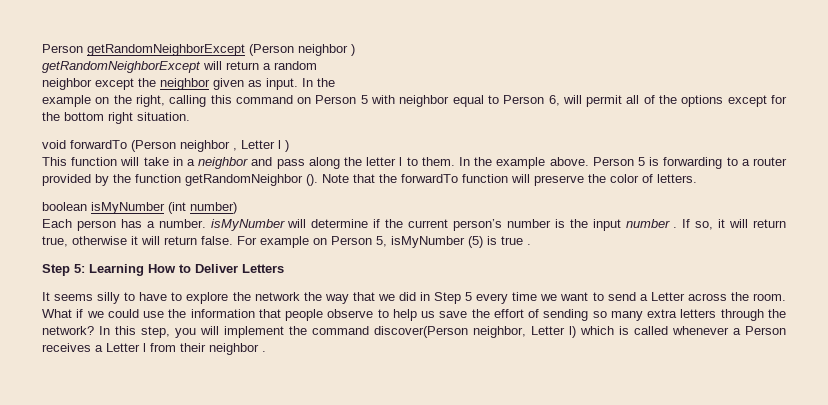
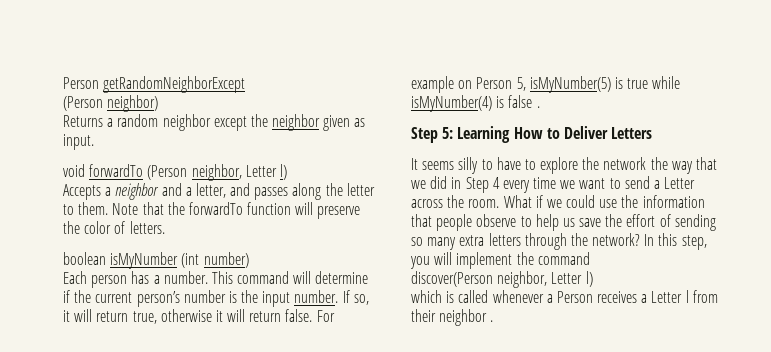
[249,44,355,56] [42,61,259,73] (Person neighbor ) // getRandomNeighborExcept will return -> [63,95,159,112] [63,115,103,127] // (Person neighbor) // Returns
(317, 65) // -> (159, 120) none
[302,78,335,87] [42,95,788,107] [42,112,190,124] [42,140,289,152] [42,157,305,169] In the // example on the right, calling this command on Person 5 with neighbor equal to Person 6, will permit all of the options except for the bottom right situation. // void forwardTo (Person neighbor , Letter l ) // This function will take in a neighbor and pass -> [63,164,287,181] [63,183,289,200] // void forwardTo (Person neighbor, Letter l) // Accepts a neighbor and a letter, and passes
[399,157,403,166] l -> (375, 189) none
[458,157,788,169] [42,174,318,186] In the example above. Person 5 is forwarding to a router provided by the function getRandomNeighbor (). -> (109, 208) none
[210,219,285,231] isMyNumber -> [211,271,290,284] This command
[625,219,678,228] number . -> [294,290,339,303] number.
[391,236,523,248] isMyNumber (5) is true -> [529,76,681,93] [411,95,533,112] isMyNumber(5) is true while isMyNumber(4) is false
[465,292,473,301] 5 -> [492,177,500,189] 4
(369, 330) none -> (590, 258) //
(576, 332) none -> (593, 279) //

